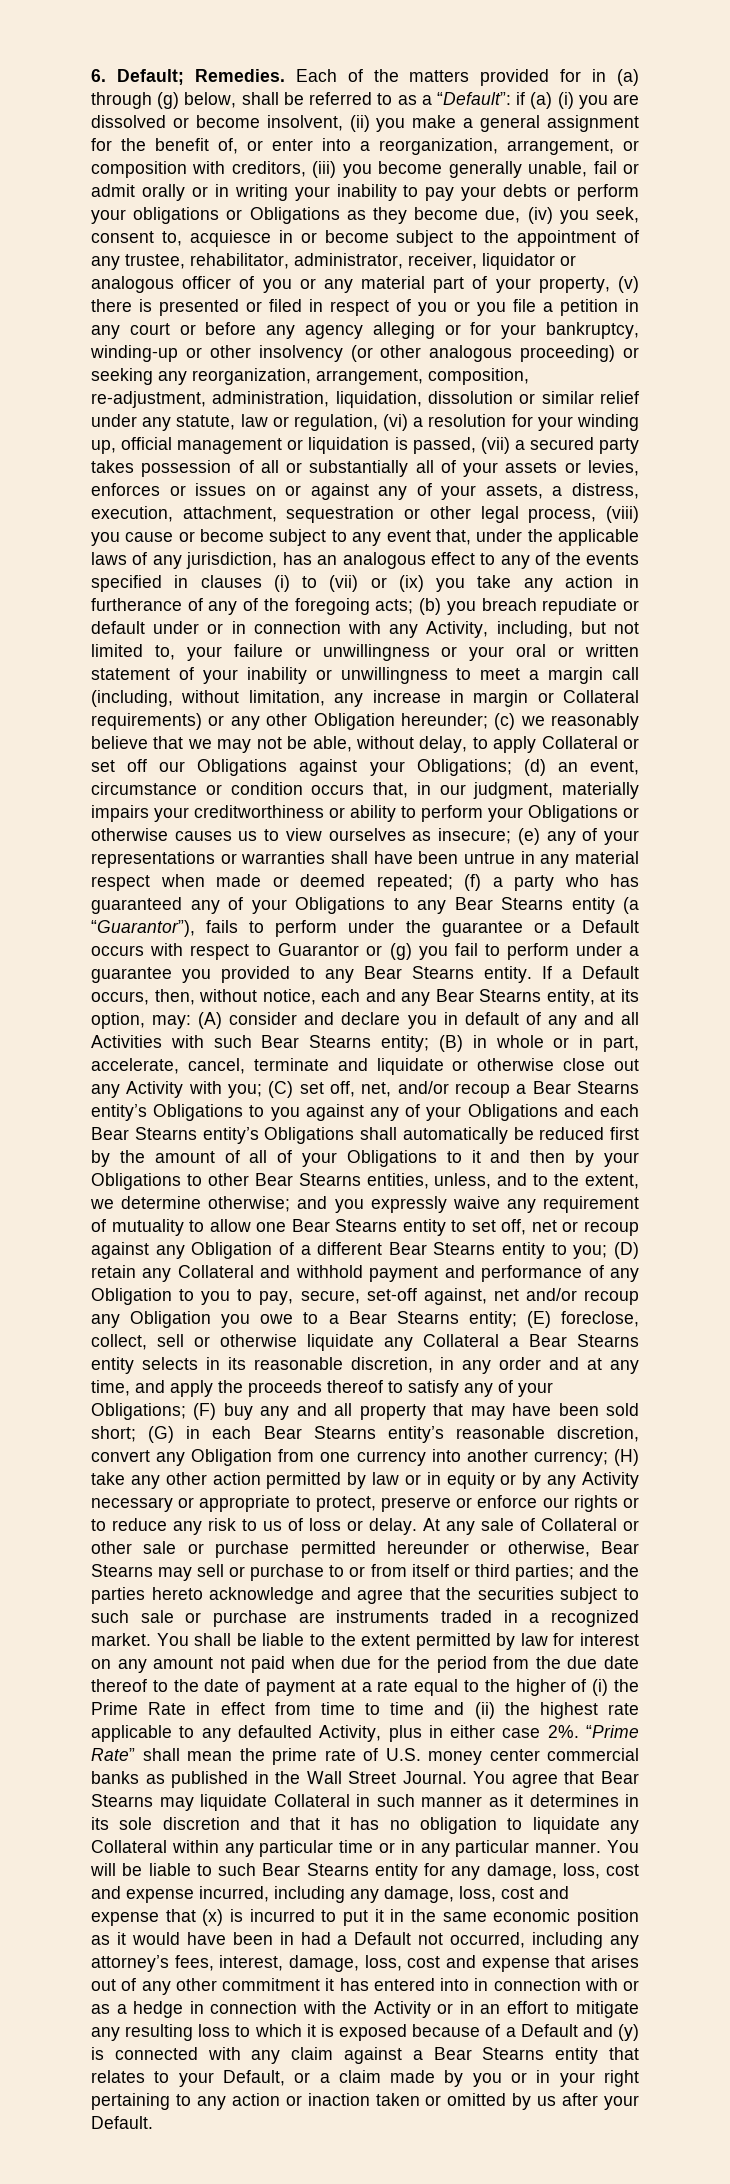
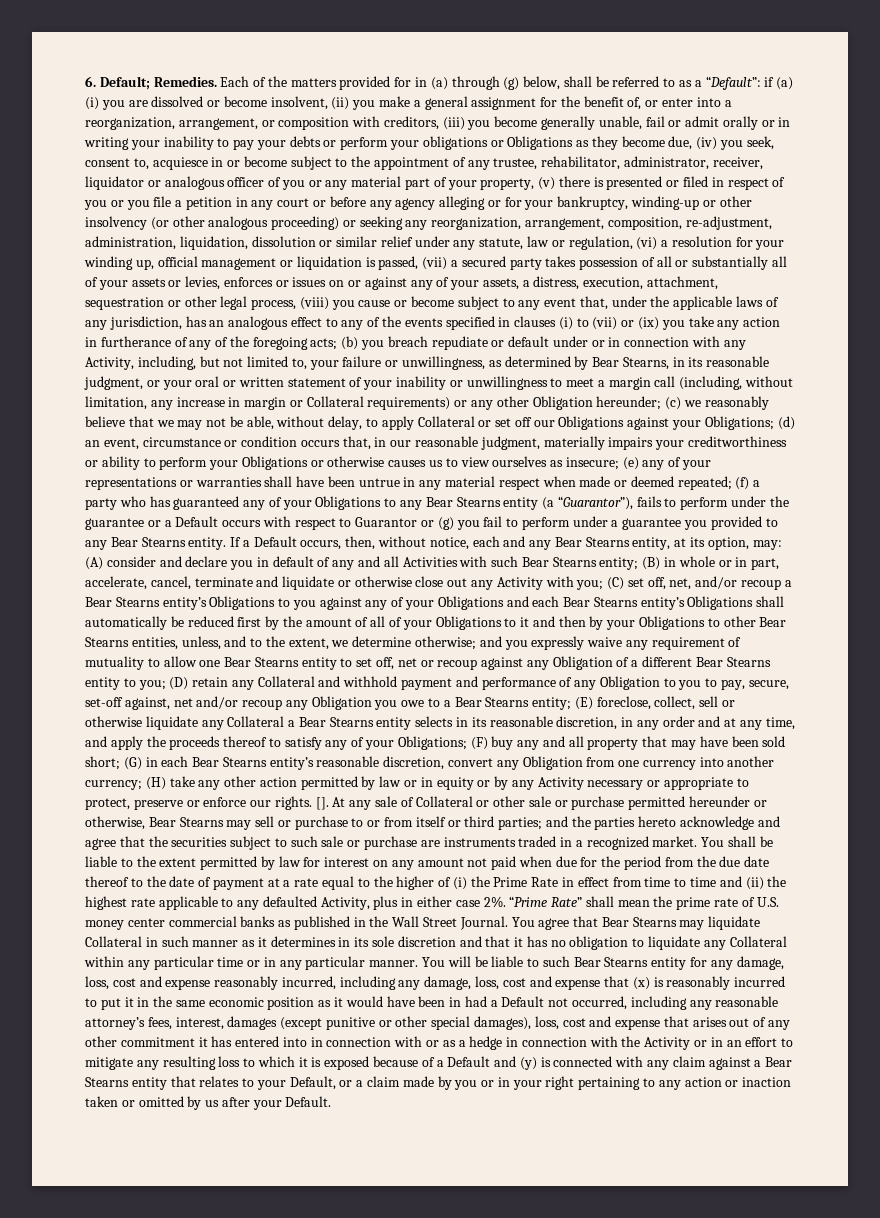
[322,644,430,661] unwillingness -> [402,356,770,370] [84,376,143,390] unwillingness, as determined by Bear Stearns, in its reasonable judgment,
(466, 789) none -> [415,436,479,447] reasonable
[573,1495,639,1512] [91,1518,417,1535] rights or to reduce any risk to us of loss or delay. -> [274,796,329,810] rights. [].
(194, 1896) none -> [214,976,279,990] reasonably
(243, 1915) none -> [666,976,731,990] reasonably
(639, 1942) none -> [715,996,779,1007] reasonable
[289,1955,359,1972] damage, -> [227,1016,532,1030] damages (except punitive or other special damages),

